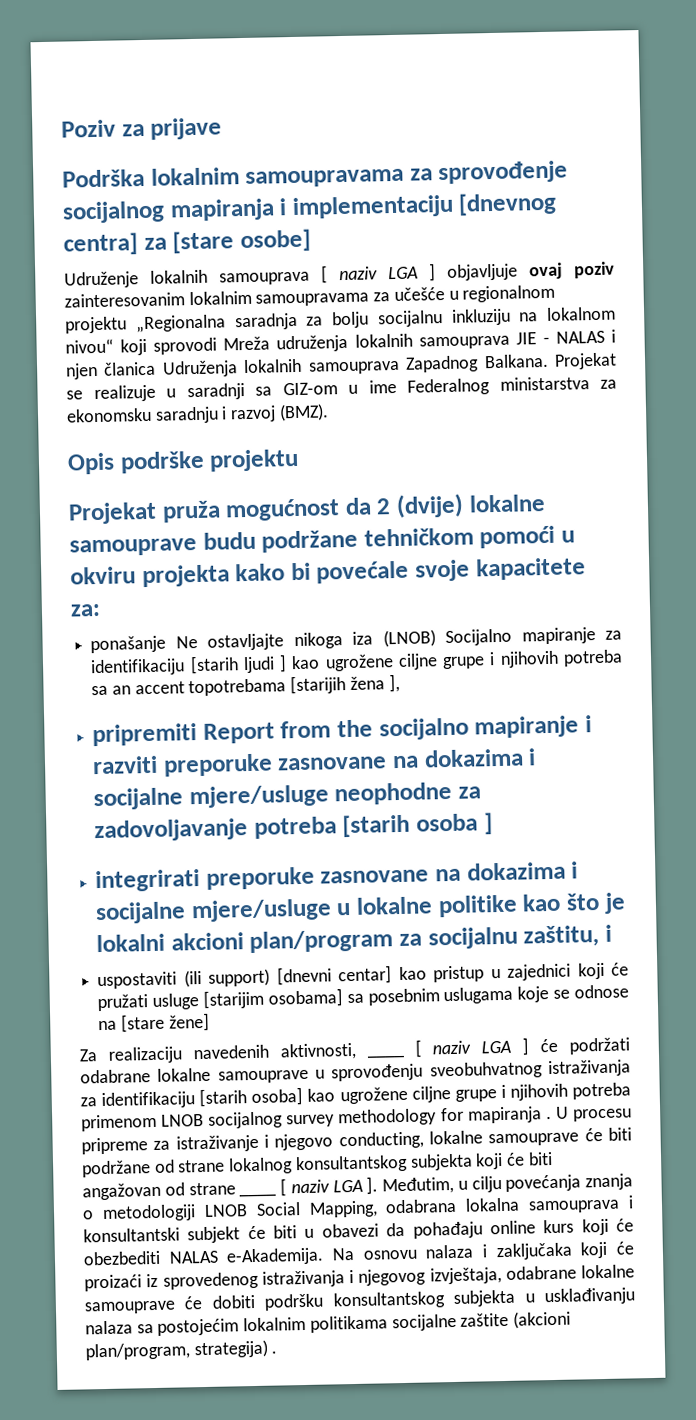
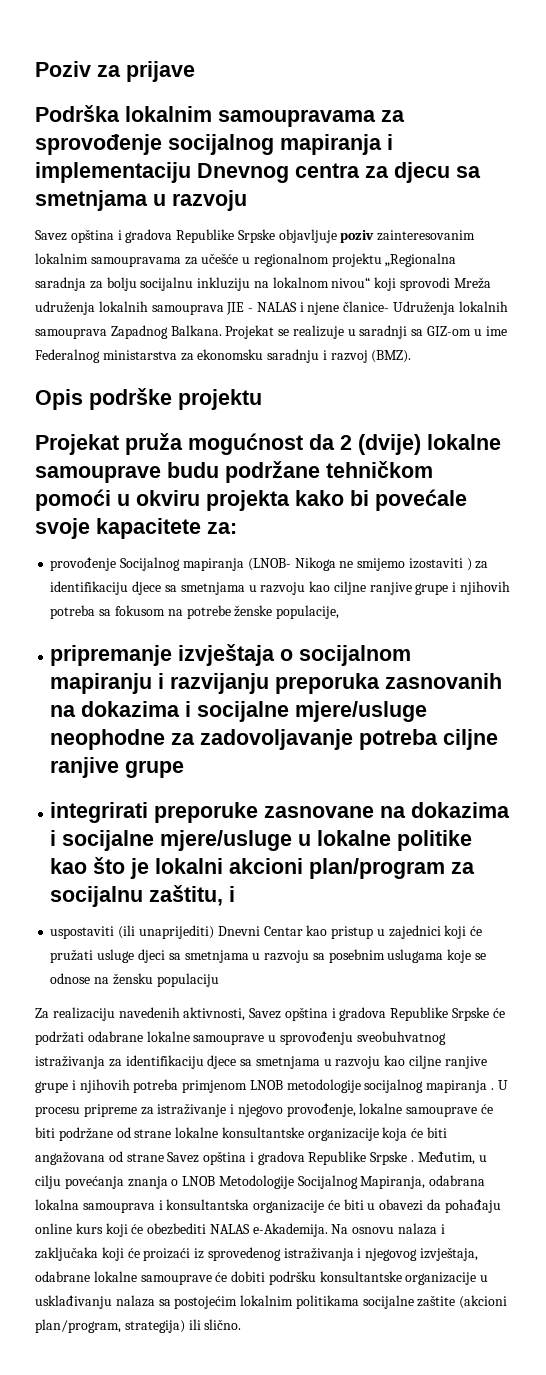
[458,191,558,216] [63,228,311,256] [64,262,563,289] [dnevnog centra] za [stare osobe] // Udruženje lokalnih samouprava [ naziv LGA ] objavljuje ovaj -> [197,162,481,183] [35,190,247,211] [35,229,337,243] Dnevnog centra za djecu sa smetnjama u razvoju // Savez opština i gradova Republike Srpske objavljuje
[65,361,157,380] njen članica -> [307,301,390,315] njene članice-
[90,627,622,654] [90,653,438,677] ponašanje Ne ostavljajte nikoga iza (LNOB) Socijalno mapiranje za identifikaciju [starih ljudi ] kao ugrožene ciljne -> [50,557,489,571] [50,581,412,595] provođenje Socijalnog mapiranja (LNOB- Nikoga ne smijemo izostaviti ) za identifikaciju djece sa smetnjama u razvoju kao ciljne ranjive
[111,673,400,697] [92,715,592,747] [92,753,388,777] an accent topotrebama [starijih žena ], // pripremiti Report from the socijalno mapiranje i razviti preporuke zasnovane -> [114,605,340,619] [50,644,412,666] [50,673,503,694] fokusom na potrebe ženske populacije, // pripremanje izvještaja o socijalnom mapiranju i razvijanju preporuka zasnovanih
[342,812,493,838] [starih osoba ] -> [443,729,499,750] [50,757,185,778] ciljne ranjive grupe
[208,965,393,987] support) [dnevni centar] -> [138,925,303,939] unaprijediti) Dnevni Centar
[202,988,343,1009] [starijim osobama] -> [137,949,310,963] djeci sa smetnjama u razvoju
[120,1012,210,1033] [stare žene] -> [112,973,219,987] žensku populaciju
[366,1037,530,1059] ____ [ naziv LGA ] -> [249,1007,490,1021] Savez opština i gradova Republike Srpske
[199,1082,632,1108] [81,1107,464,1132] [starih osoba] kao ugrožene ciljne grupe i njihovih potreba primenom LNOB socijalnog survey methodology for -> [207,1055,487,1069] [35,1079,424,1093] djece sa smetnjama u razvoju kao ciljne ranjive grupe i njihovih potreba primjenom LNOB metodologije socijalnog
[338,1131,424,1150] conducting, -> [286,1103,356,1117] provođenje,
[228,1151,553,1175] [82,1176,379,1201] lokalnog konsultantskog subjekta koji će biti angažovan od strane ____ [ naziv LGA ]. -> [175,1127,448,1141] [35,1151,415,1165] lokalne konsultantske organizacije koja će biti angažovana od strane Savez opština i gradova Republike Srpske .
[101,1200,378,1223] metodologiji LNOB Social Mapping, -> [182,1175,426,1189] LNOB Metodologije Socijalnog Mapiranja,
[83,1226,241,1244] konsultantski subjekt -> [166,1199,325,1213] konsultantska organizacije
[332,1289,516,1310] konsultantskog subjekta -> [319,1271,477,1285] konsultantske organizacije
[271,1350,278,1354] . -> [188,1319,242,1330] ili slično.

